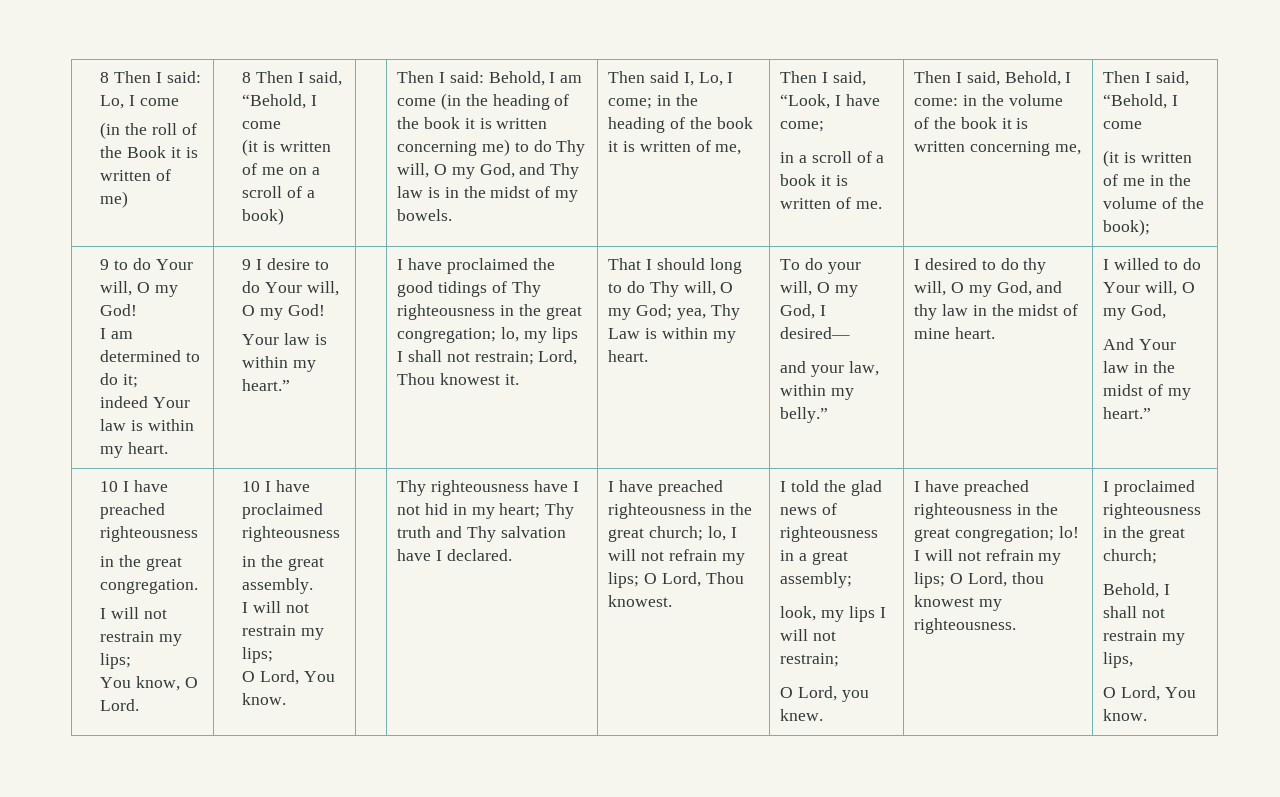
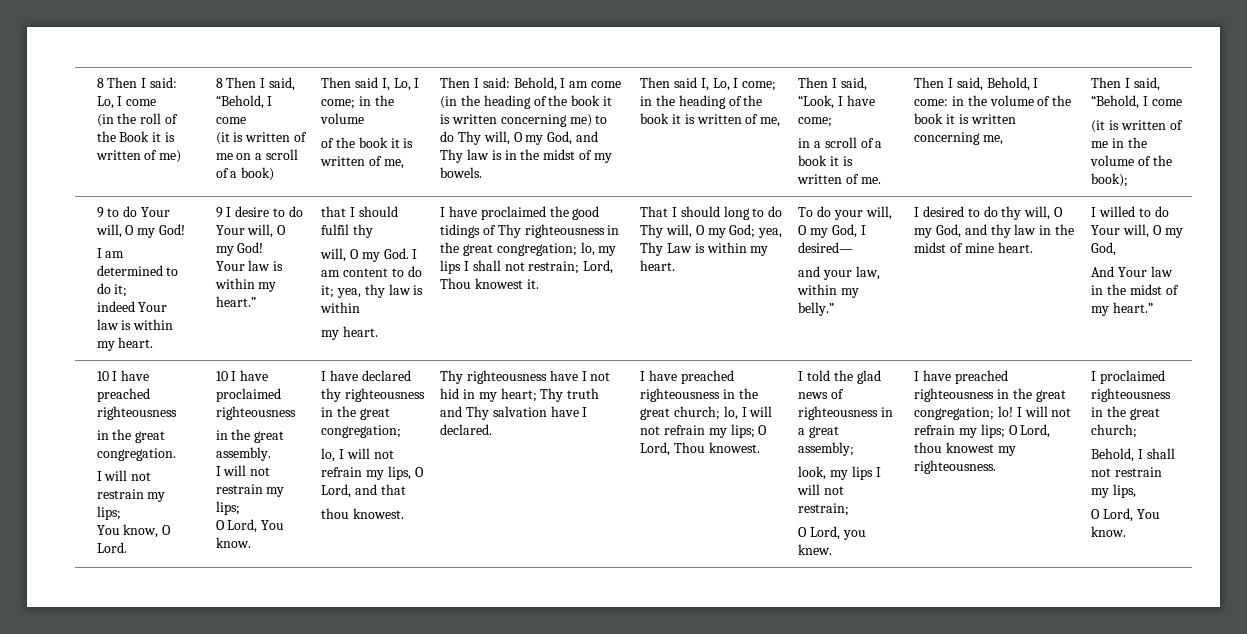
(285, 216) none -> [321,77,420,91] [321,95,394,109] [320,113,365,124] [321,137,414,148] [320,156,404,169] Then said I, Lo, I come; in the volume // of the book it is written of me,
(291, 385) none -> [321,206,398,217] [321,224,374,238] [320,248,418,262] [321,266,422,277] [321,284,424,298] [320,302,361,313] [321,326,379,340] that I should fulfil thy // will, O my God. I am content to do it; yea, thy law is within // my heart.
(287, 699) none -> [321,370,411,381] [321,388,426,402] [321,406,390,420] [321,425,402,438] [321,448,394,462] [321,466,424,480] [321,484,406,498] [321,508,405,519] I have declared thy righteousness in the great congregation; // lo, I will not refrain my lips, O Lord, and that // thou knowest.

